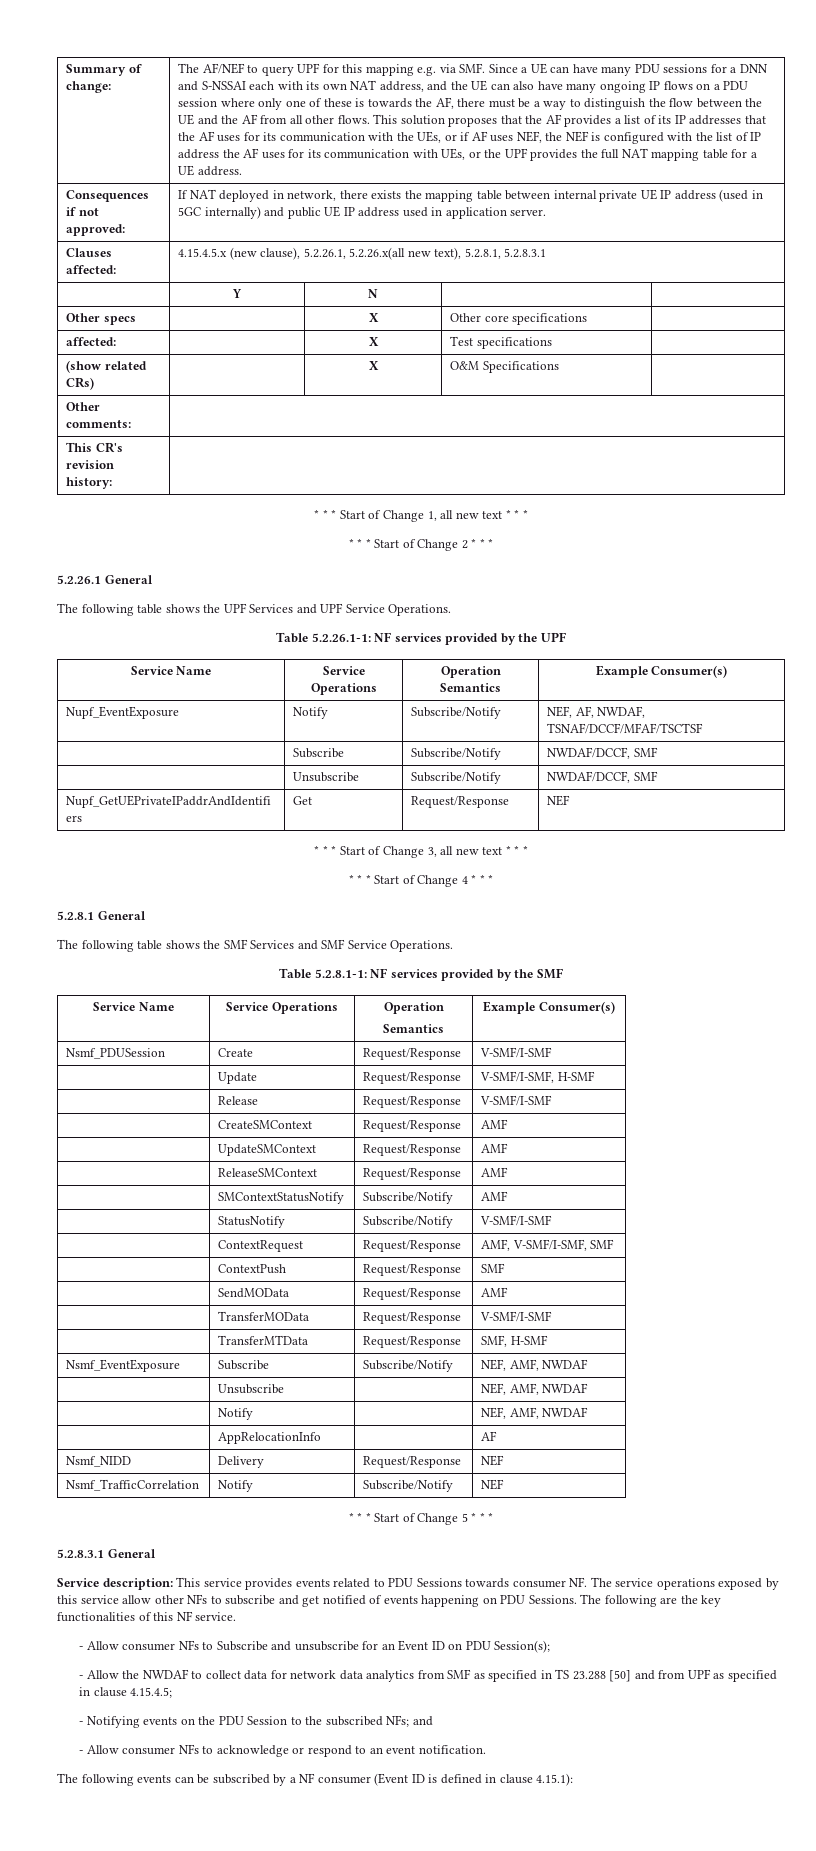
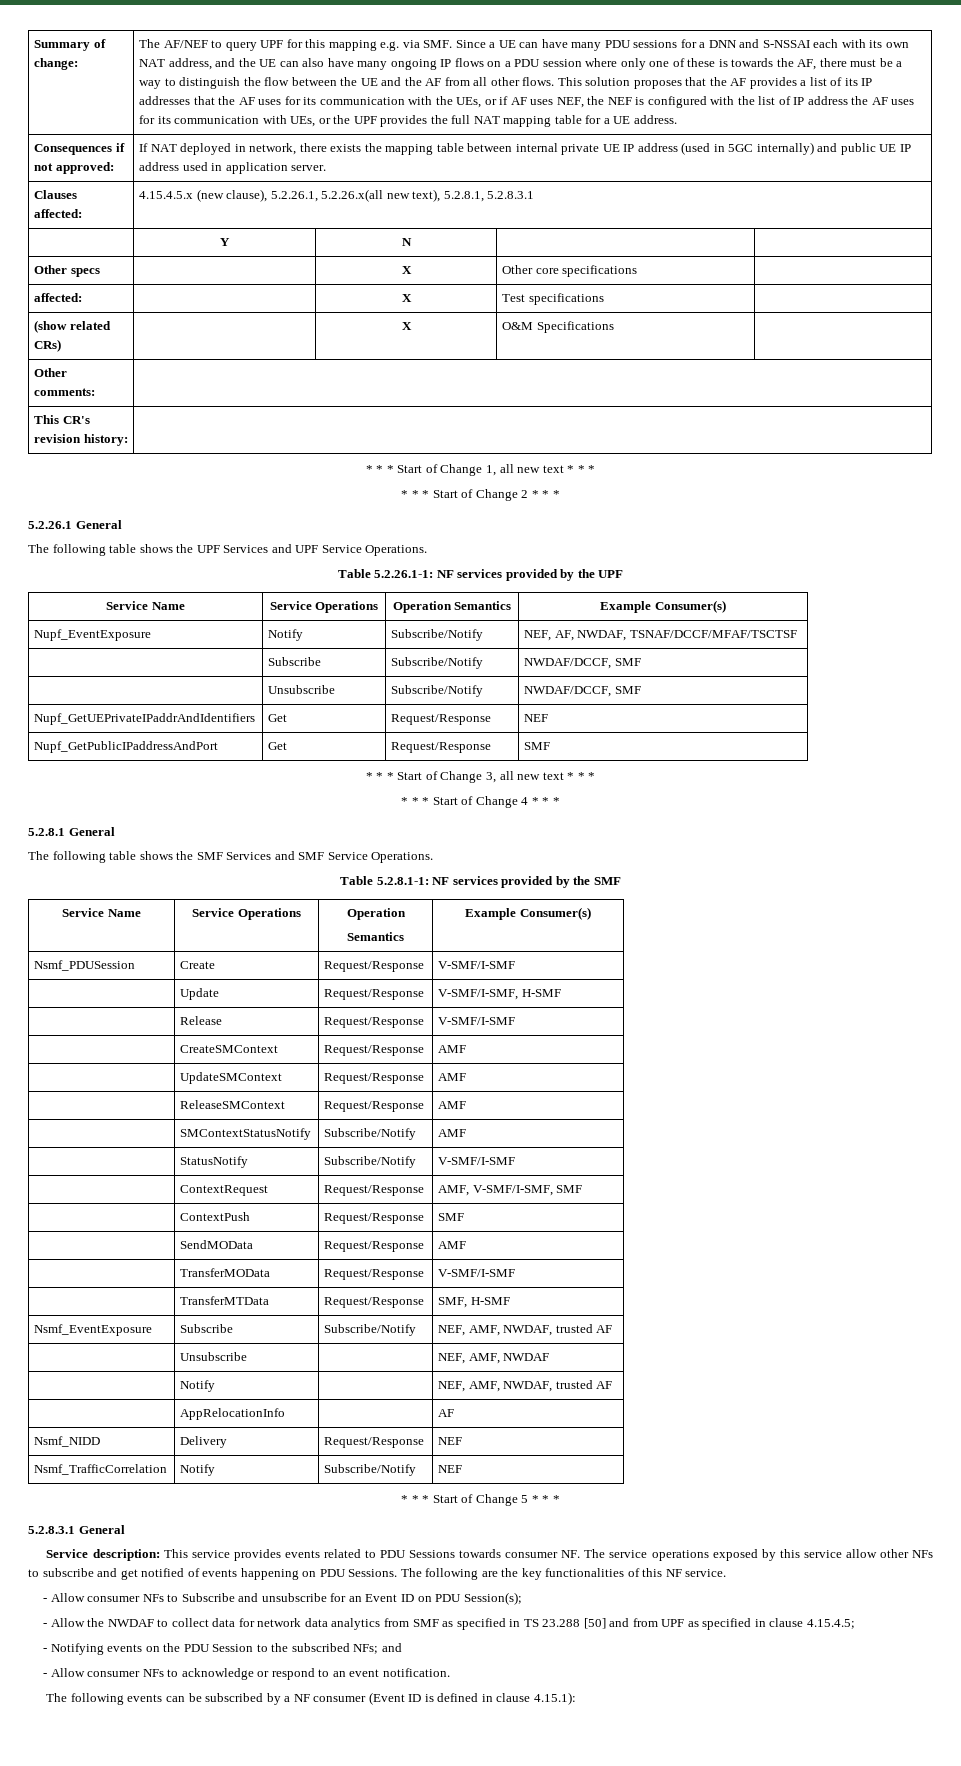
(571, 800) none -> [34,741,219,753] [268,742,288,750] [391,742,492,753] [524,742,551,750] // Nupf_GetPublicIPaddressAndPort | Get | Request/Response | SMF
[542,1359,589,1369] NWDAF -> [503,1324,613,1336] NWDAF, trusted AF
[542,1407,589,1417] NWDAF -> [503,1380,613,1392] NWDAF, trusted AF

